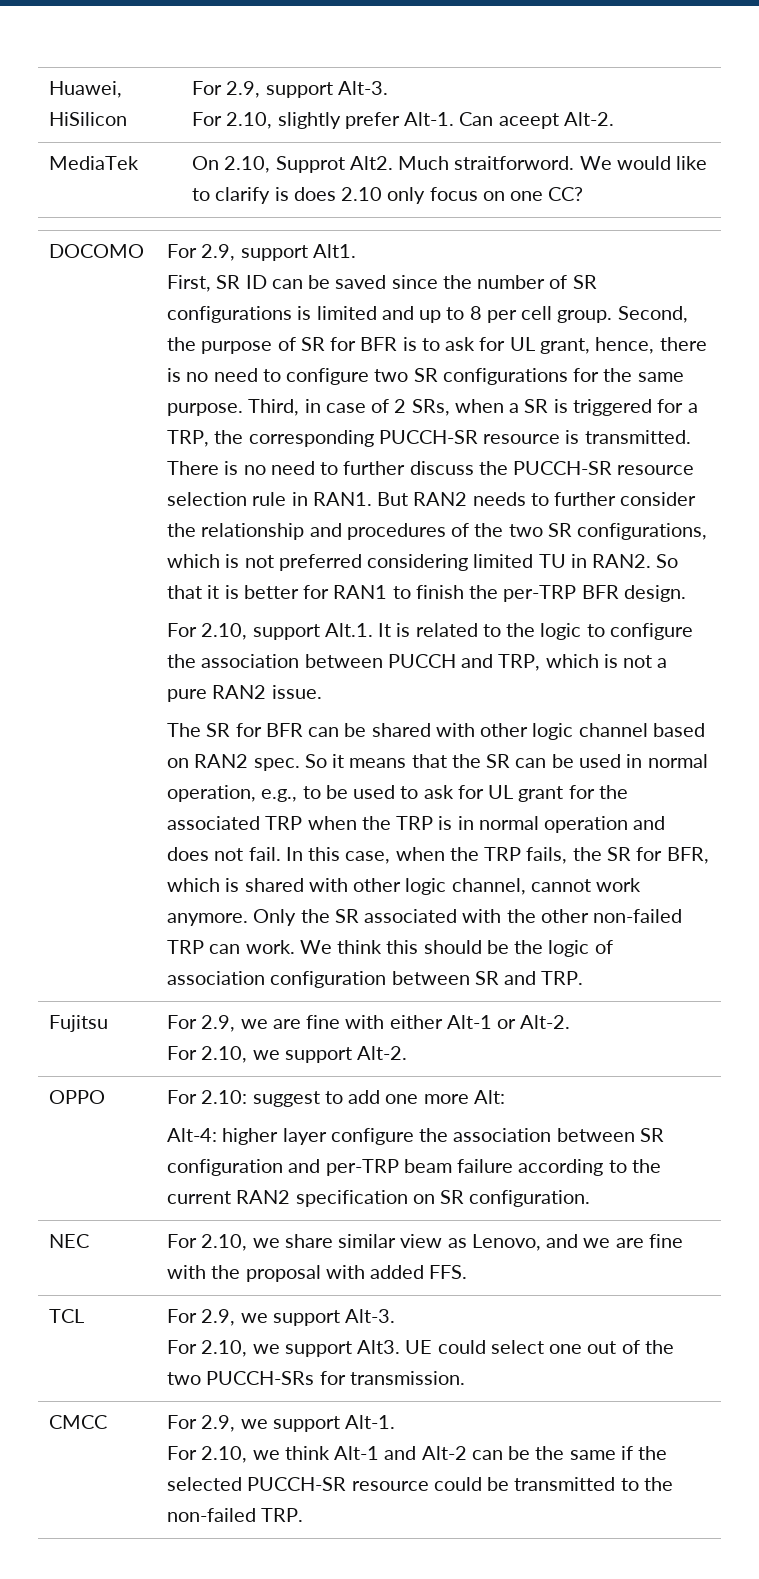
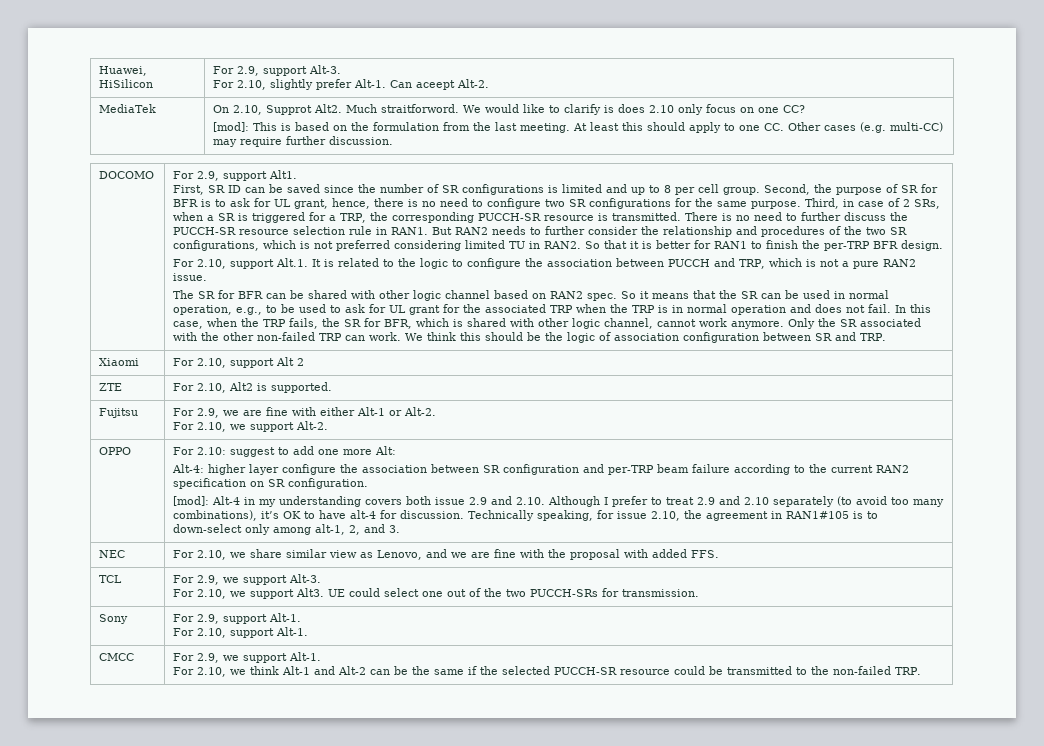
(584, 194) none -> [213,122,944,133] [213,136,394,147] // [mod]: This is based on the formulation from the last meeting. At least this should apply to one CC. Other cases (e.g. multi-CC) may require further discussion.
(584, 978) none -> [99,358,140,366] [173,357,305,368] [99,383,123,391] [173,382,333,393] // Xiaomi | For 2.10, support Alt 2 // ZTE | For 2.10, Alt2 is supported.
(591, 1198) none -> [173,496,945,507] [173,510,879,521] [173,524,401,535] // [mod]: Alt-4 in my understanding covers both issue 2.9 and 2.10. Although I prefer to treat 2.9 and 2.10 separately (to avoid too many combinations), it’s OK to have alt-4 for discussion. Technically speaking, for issue 2.10, the agreement in RAN1#105 is to down-select only among alt-1, 2, and 3.
(465, 1378) none -> [99,614,129,624] [173,613,302,624] [173,627,309,638] // Sony | For 2.9, support Alt-1. // For 2.10, support Alt-1.

